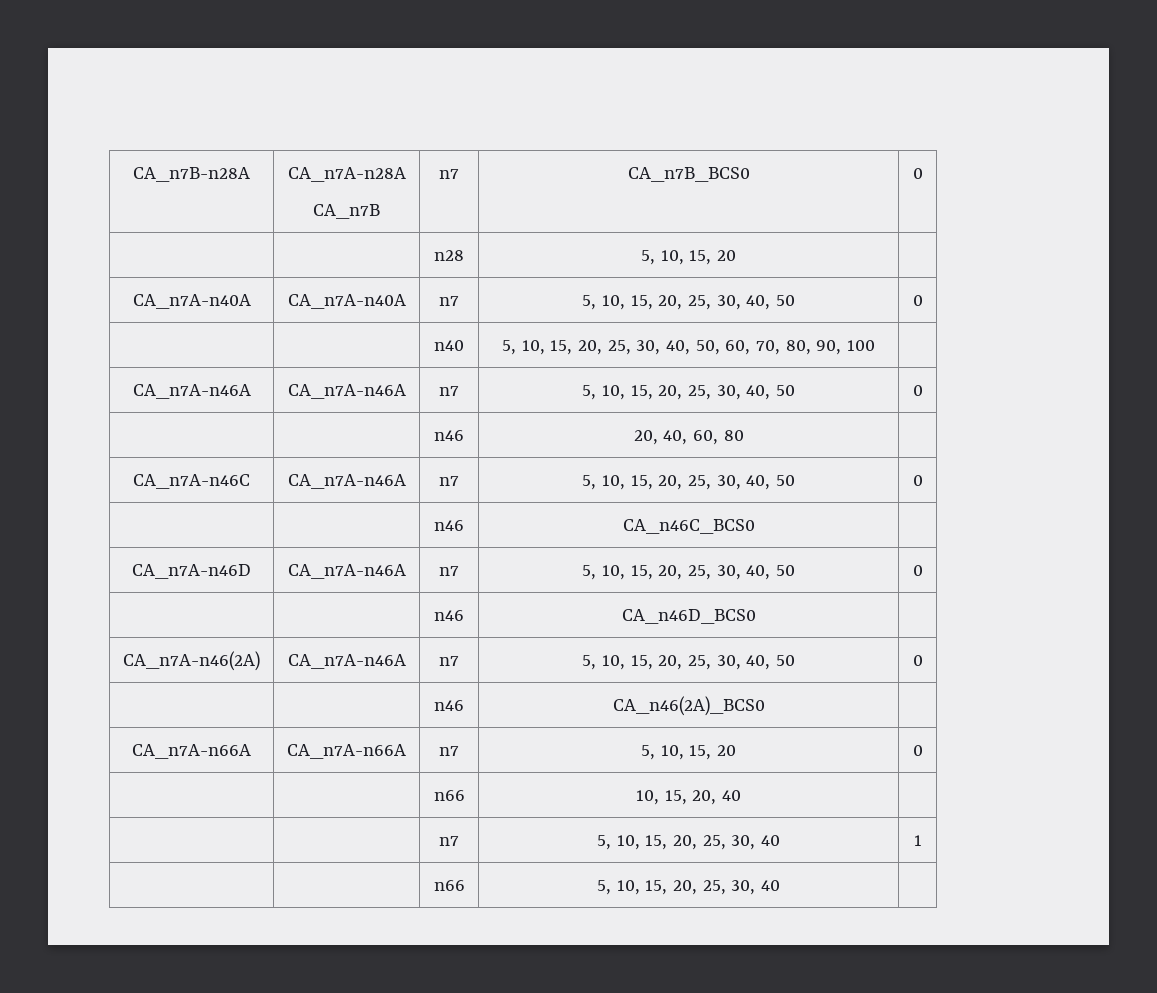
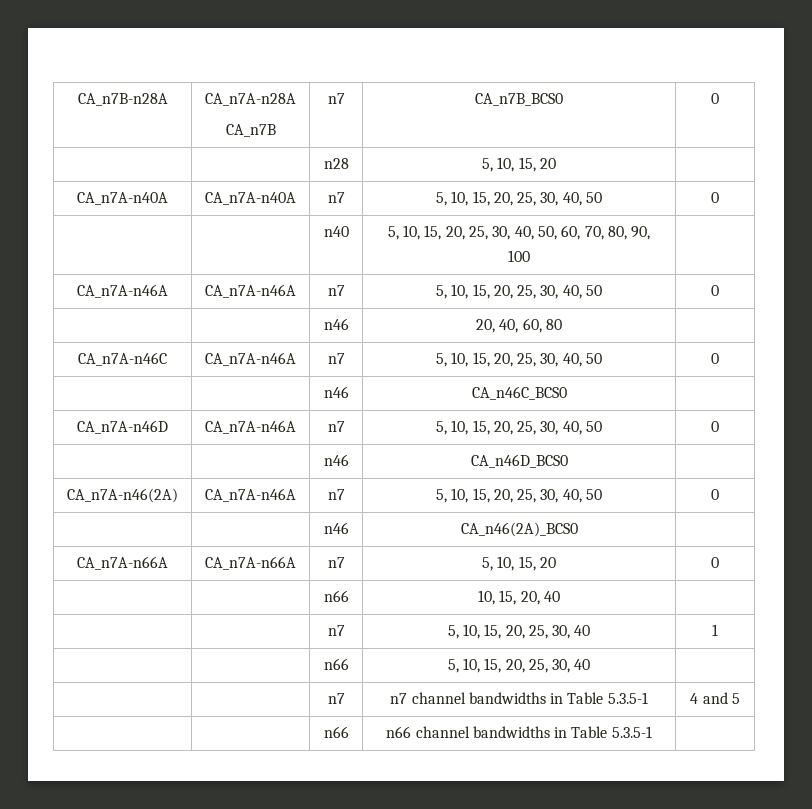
(781, 885) none -> [327,693,345,704] [390,692,648,704] [690,692,740,704] [323,726,349,738] [386,726,652,738] // | | n7 | n7 channel bandwidths in Table 5.3.5-1 | 4 and 5 // | | n66 | n66 channel bandwidths in Table 5.3.5-1 |

